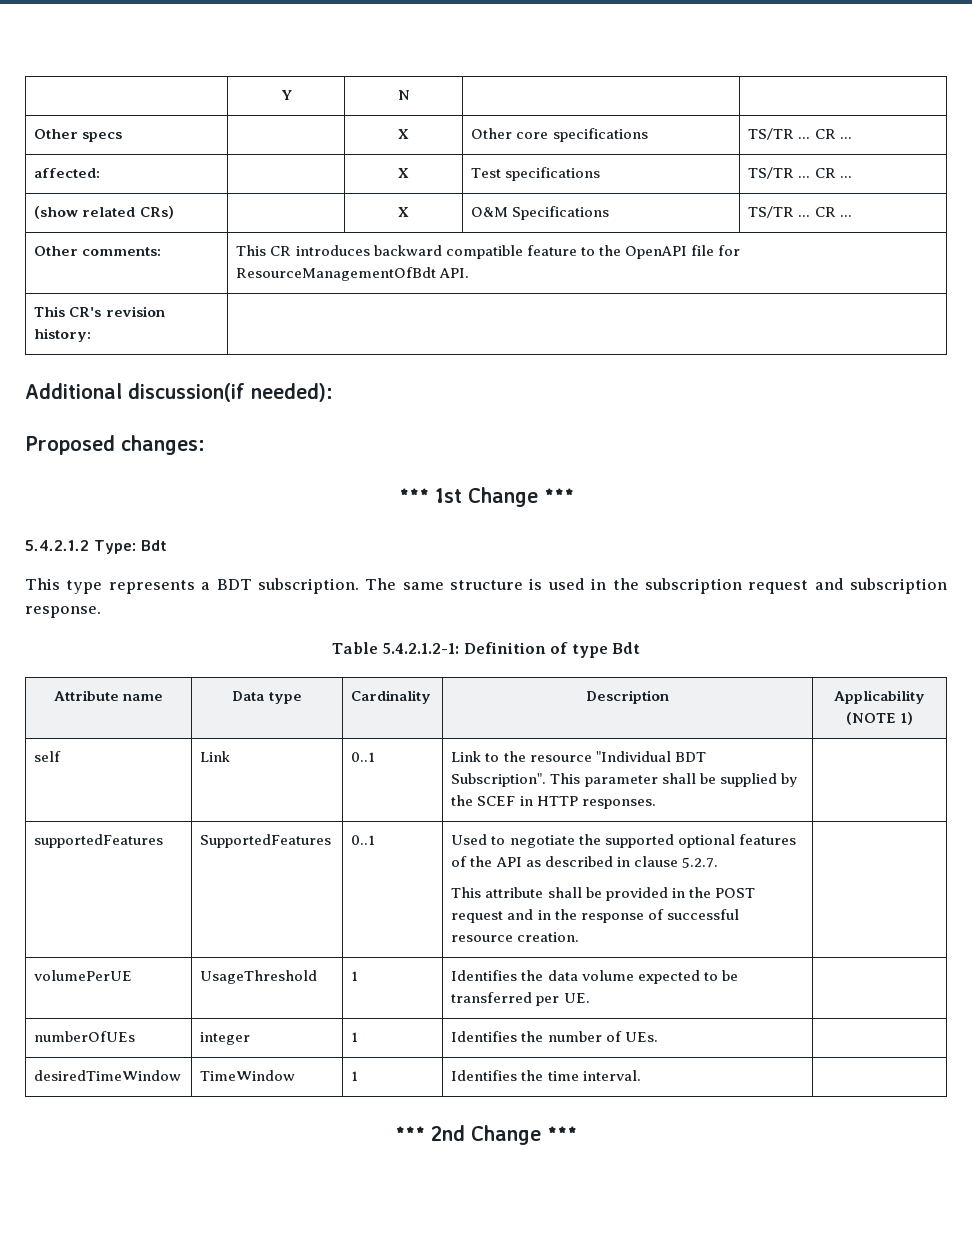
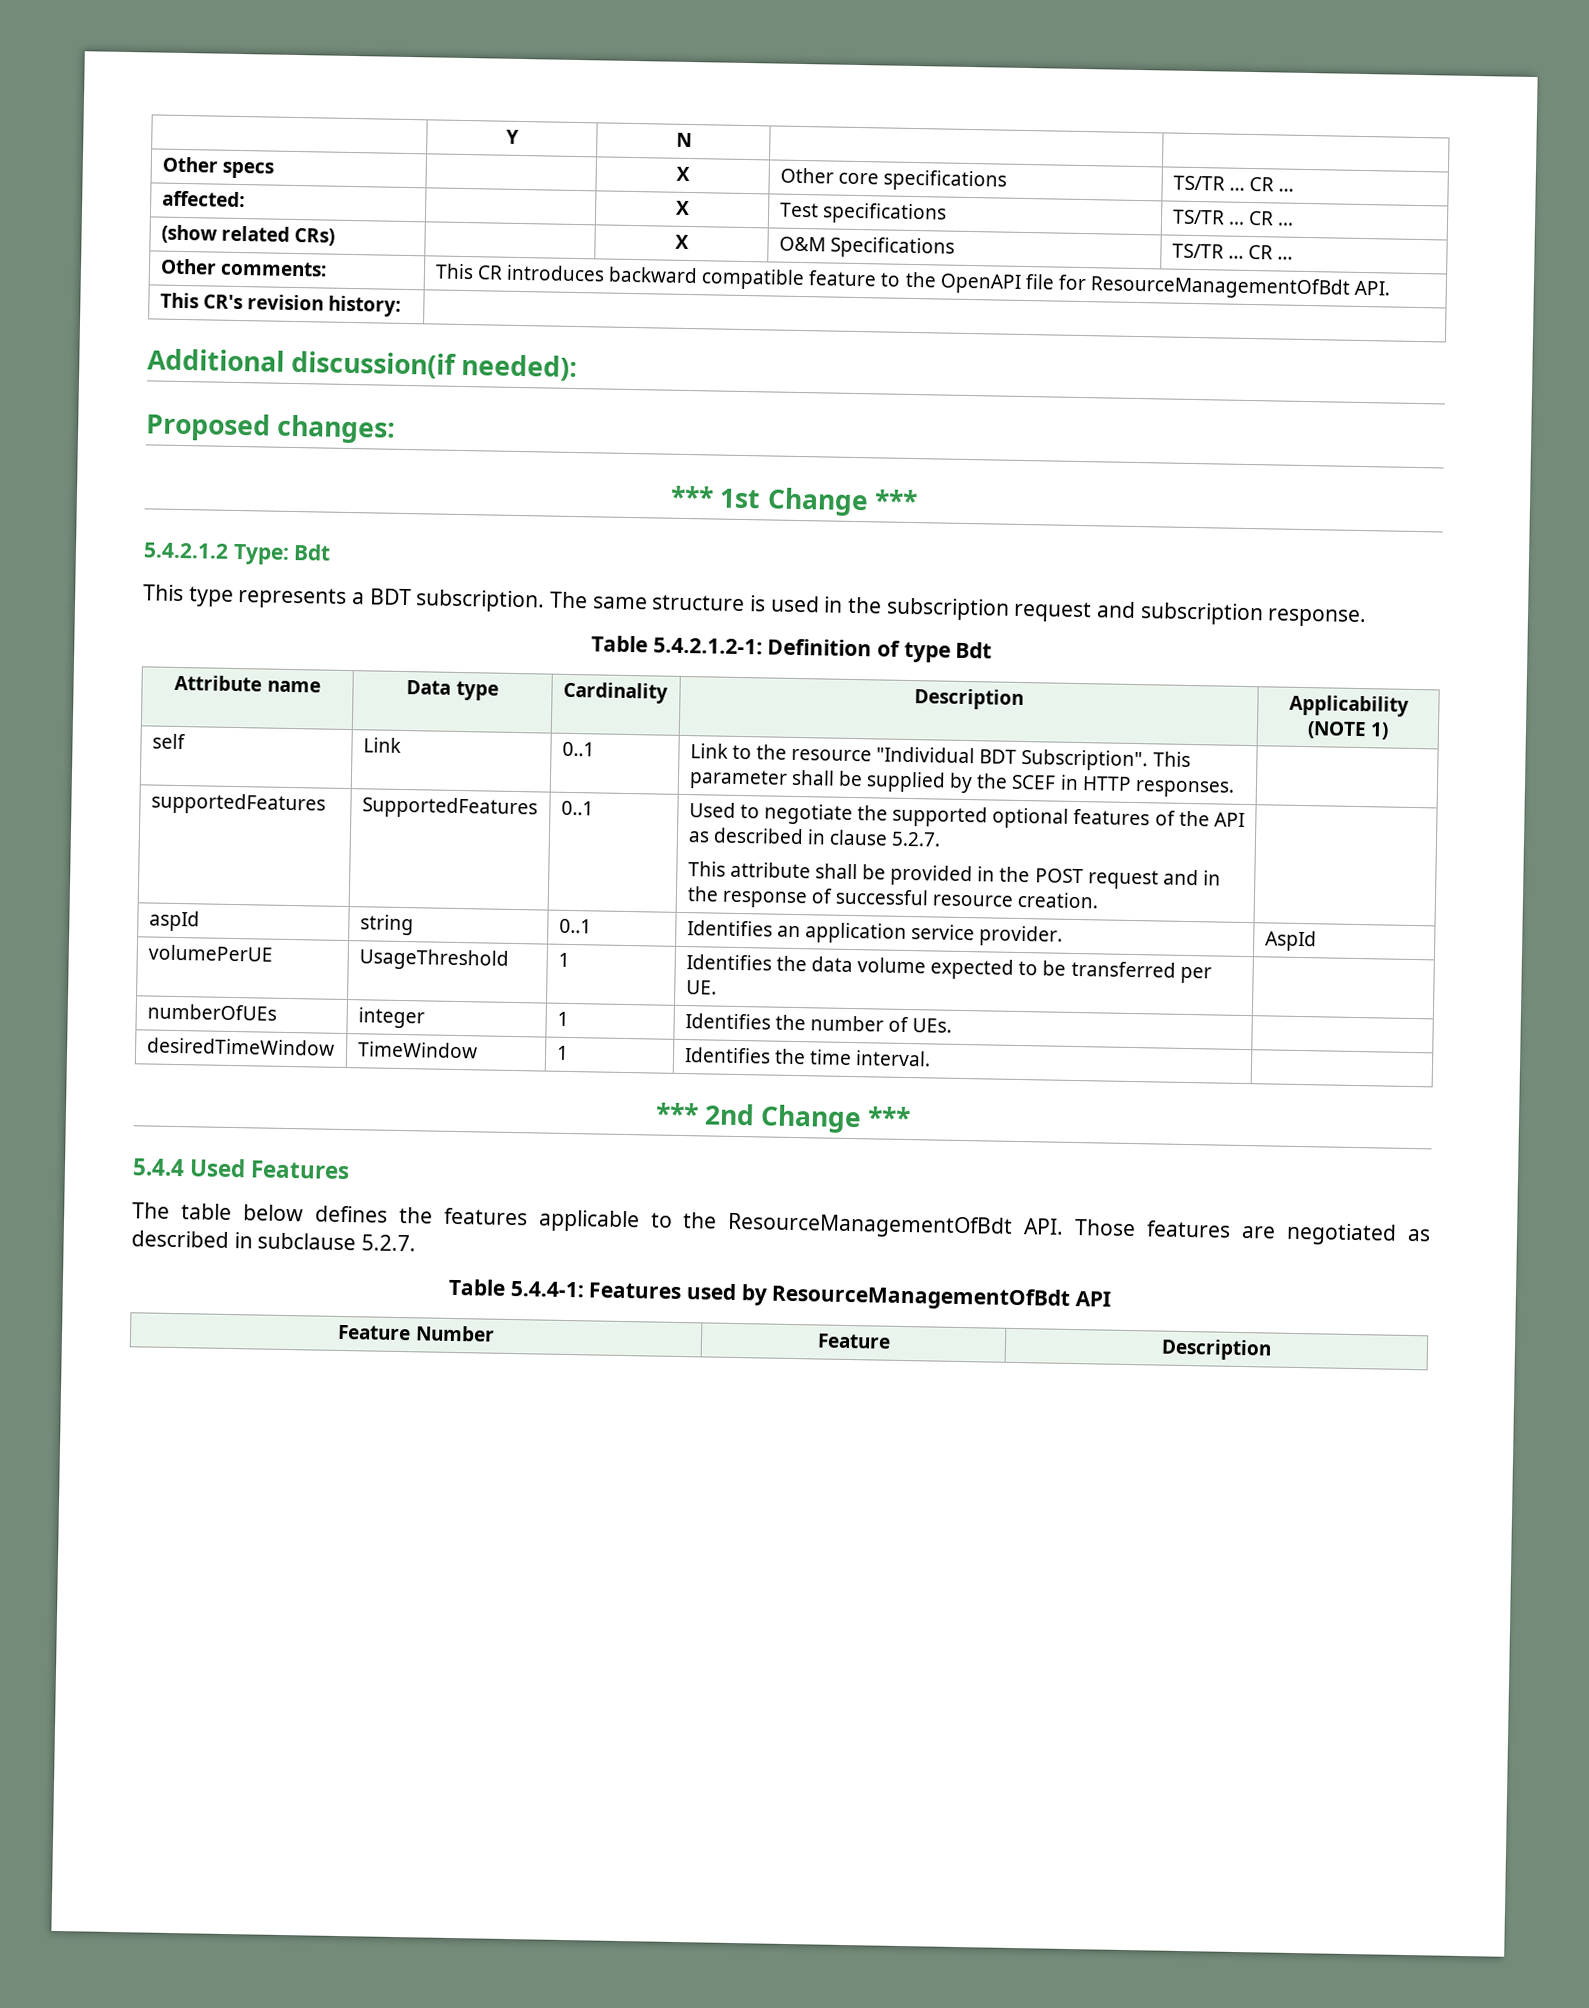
(580, 937) none -> [148,910,200,932] [359,914,414,936] [558,918,592,934] [686,920,1064,947] [1264,930,1317,952] // aspId | string | 0..1 | Identifies an application service provider. | AspId
(577, 1133) none -> [132,1158,351,1180] [132,1202,1432,1246] [131,1230,417,1252] [447,1278,1112,1311] [337,1324,495,1342] [816,1333,891,1349] [1161,1338,1272,1361] // 5.4.4 Used Features // The table below defines the features applicable to the ResourceManagementOfBdt API. Those features are negotiated as described in subclause 5.2.7. // Table 5.4.4-1: Features used by ResourceManagementOfBdt API // Feature Number | Feature | Description

